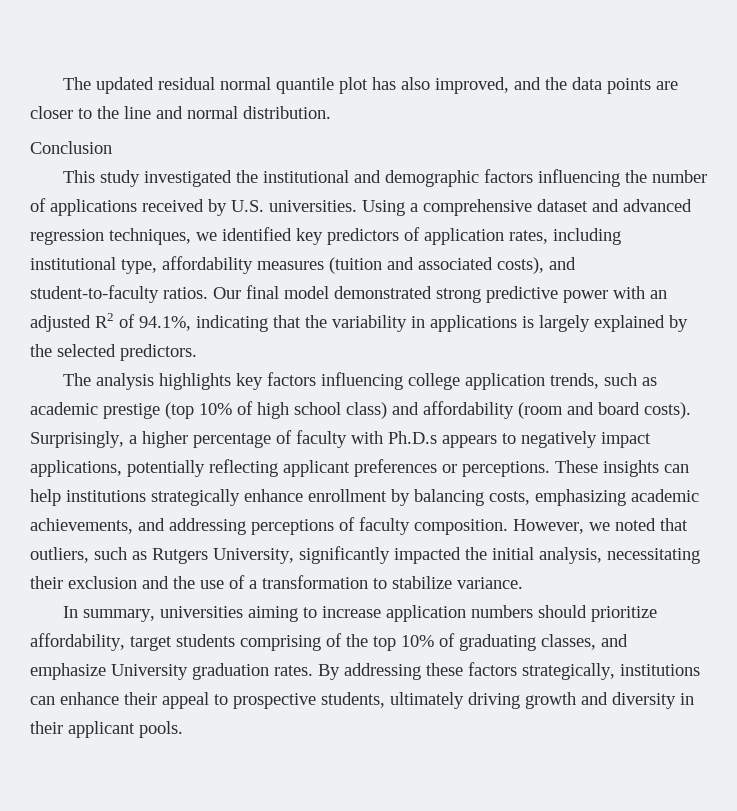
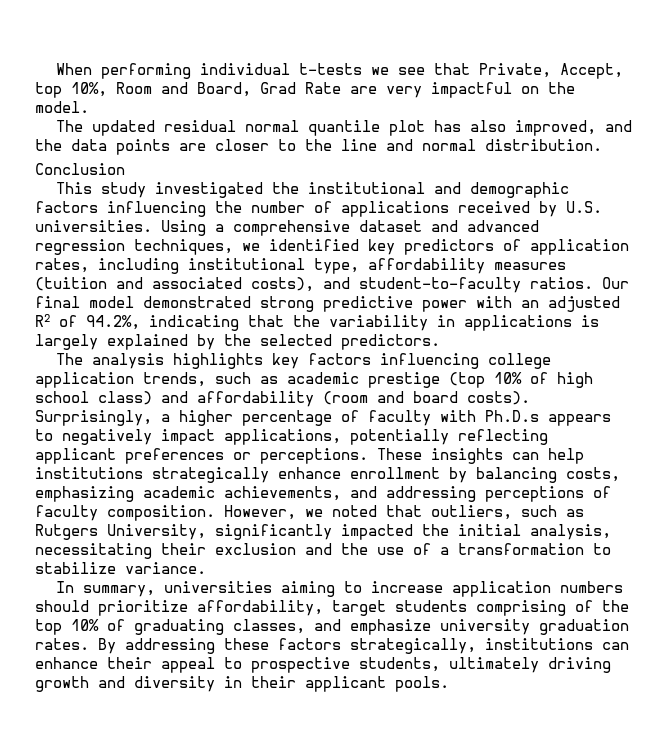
(62, 83) none -> [55,63,623,79] [35,82,575,98] [35,101,89,113] When performing individual t-tests we see that Private, Accept, top 10%, Room and Board, Grad Rate are very impactful on the model. //
[139,316,191,331] 94.1%, -> [86,315,140,330] 94.2%,
[111,664,188,680] University -> [440,619,530,635] university

